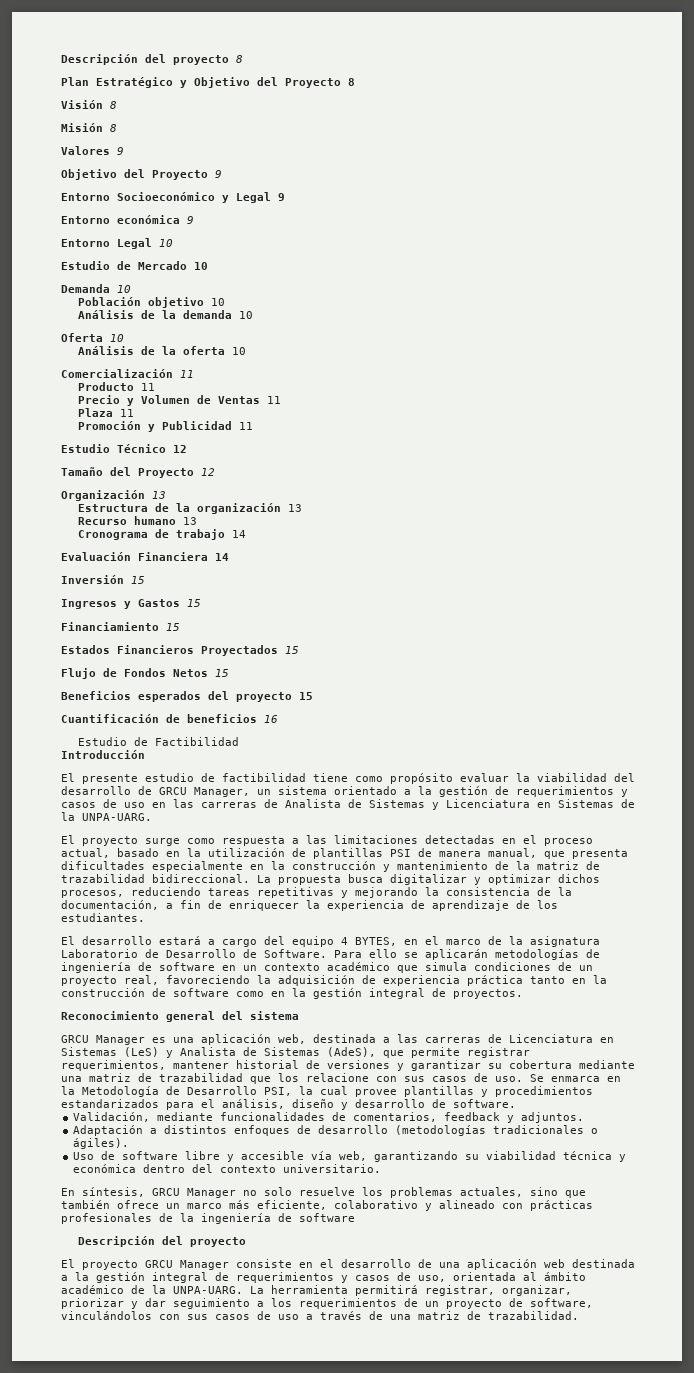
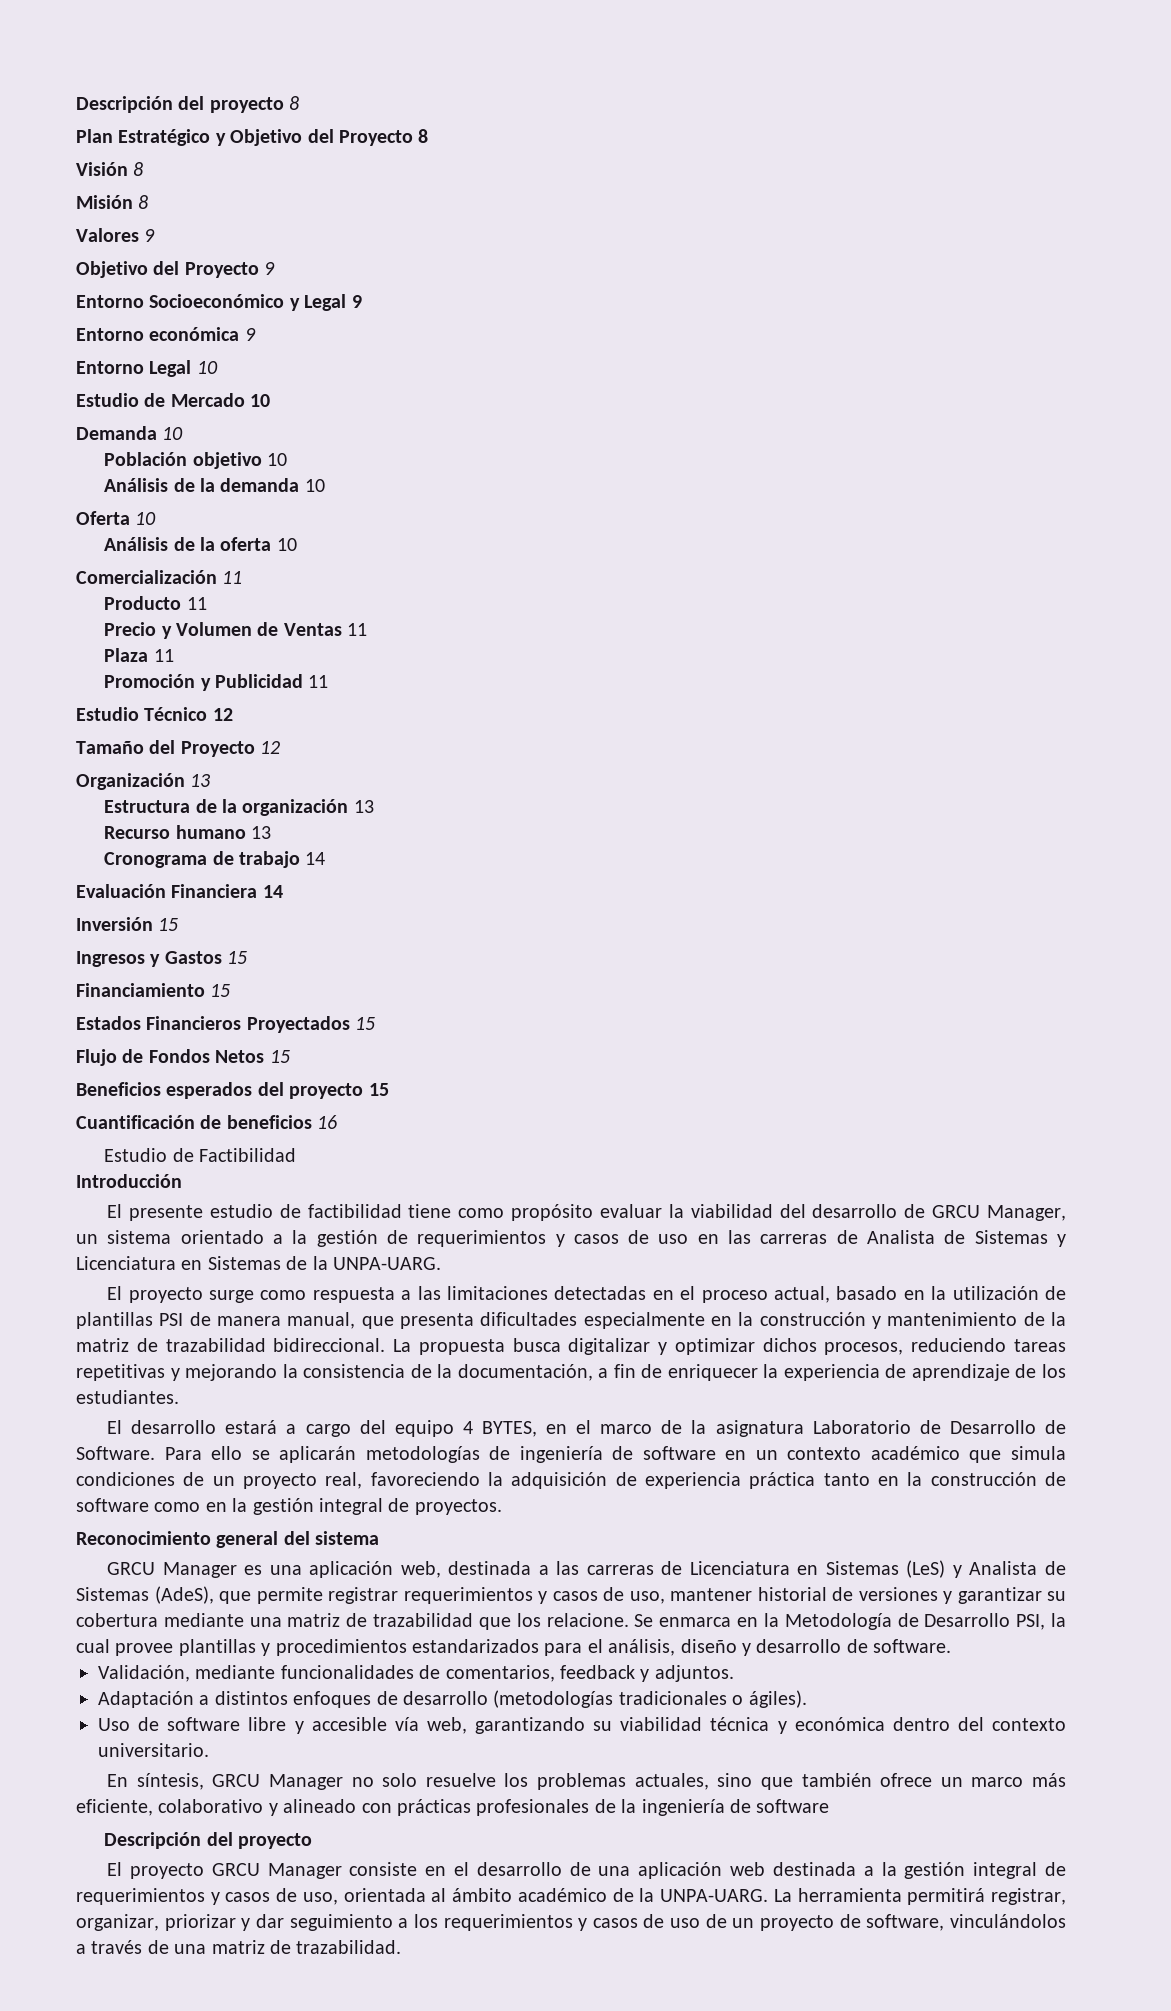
[61,1060,166,1071] requerimientos, -> [403,1587,665,1604] requerimientos y casos de uso,
[306,1073,523,1082] relacione con sus casos de uso. -> [546,1613,629,1627] relacione.
(397, 1303) none -> [578,1914,701,1931] y casos de uso
[159,1311,299,1320] con sus casos de uso -> (1066, 1921) none

